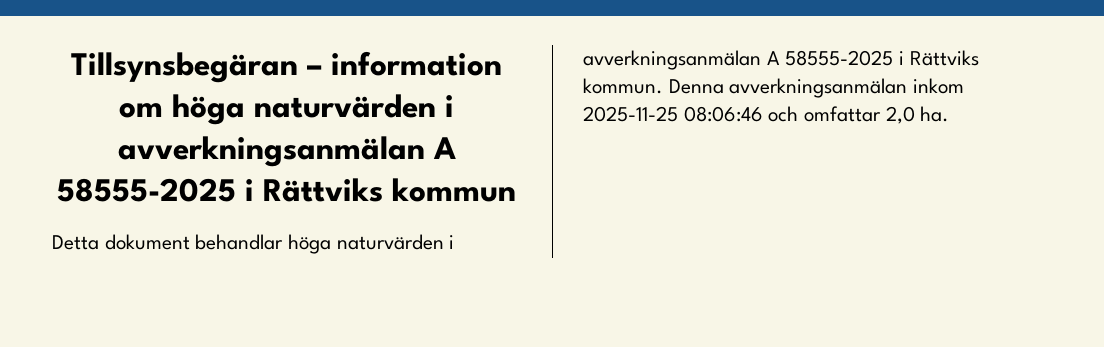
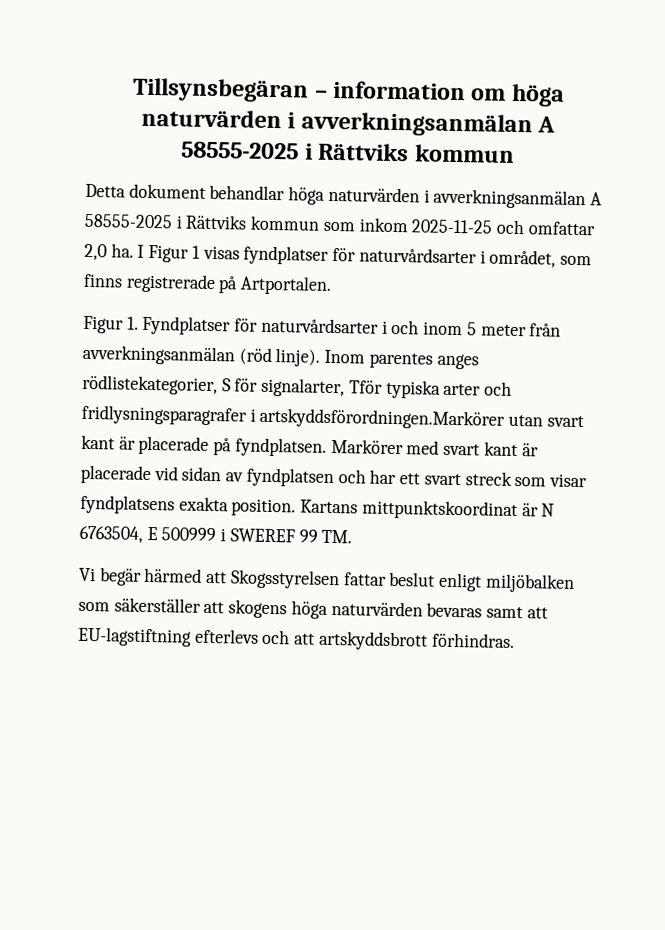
[583,78,908,98] kommun. Denna avverkningsanmälan -> [250,215,355,232] kommun som
[683,106,763,122] 08:06:46 -> (494, 226) none
(950, 114) none -> [137,244,592,268] [83,273,333,295] [83,315,562,337] [82,344,479,370] [82,374,513,399] [81,404,584,430] [81,434,539,457] [80,464,587,488] [80,494,556,521] [79,525,353,544] [79,567,575,593] [78,597,548,619] [78,626,515,651] I Figur 1 visas fyndplatser för naturvårdsarter i området, som finns registrerade på Artportalen. // Figur 1. Fyndplatser för naturvårdsarter i och inom 5 meter från avverkningsanmälan (röd linje). Inom parentes anges rödlistekategorier, S för signalarter, Tför typiska arter och fridlysningsparagrafer i artskyddsförordningen.Markörer utan svart kant är placerade på fyndplatsen. Markörer med svart kant är placerade vid sidan av fyndplatsen och har ett svart streck som visar fyndplatsens exakta position. Kartans mittpunktskoordinat är N 6763504, E 500999 i SWEREF 99 TM. // Vi begär härmed att Skogsstyrelsen fattar beslut enligt miljöbalken som säkerställer att skogens höga naturvärden bevaras samt att EU-lagstiftning efterlevs och att artskyddsbrott förhindras.

